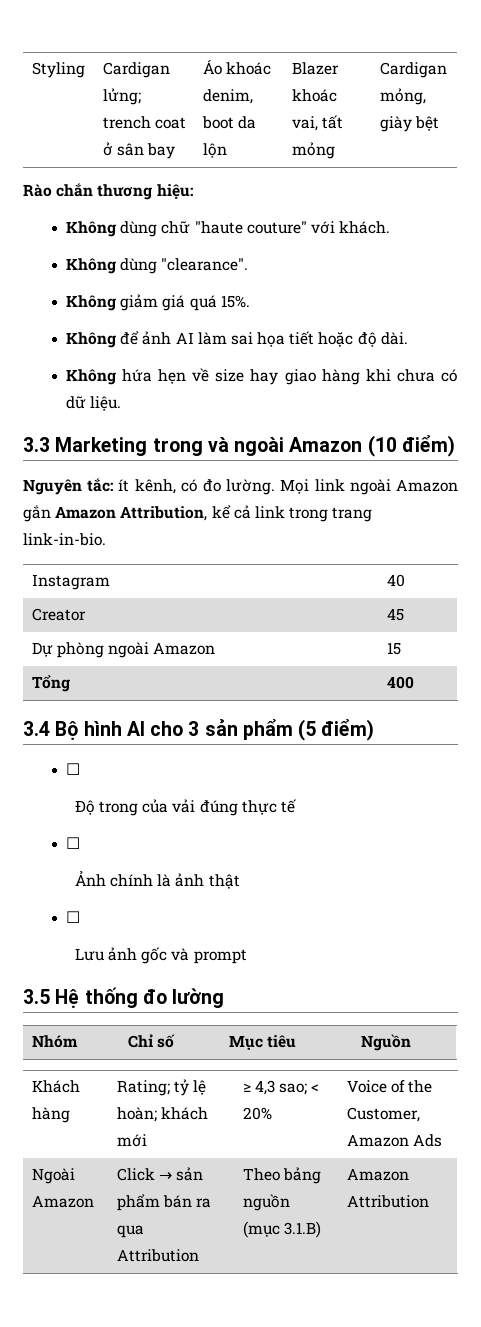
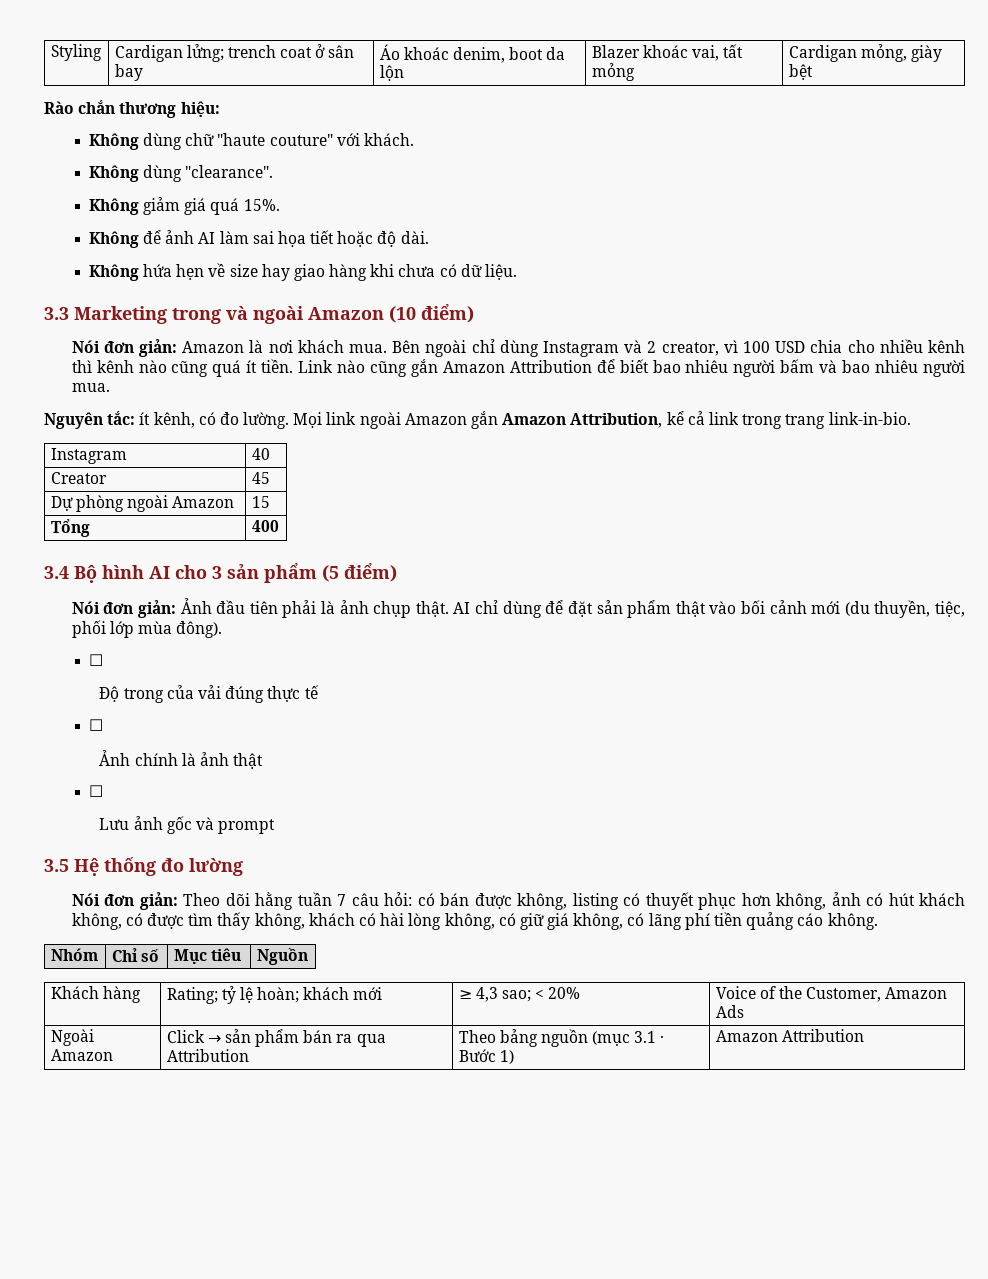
(455, 446) none -> [71,339,965,357] [71,359,965,377] [71,383,110,392] // Nói đơn giản: Amazon là nơi khách mua. Bên ngoài chỉ dùng Instagram và 2 creator, vì 100 USD chia cho nhiều kênh thì kênh nào cũng quá ít tiền. Link nào cũng gắn Amazon Attribution để biết bao nhiêu người bấm và bao nhiêu người mua.
(375, 730) none -> [71,598,965,618] [71,620,223,638] // Nói đơn giản: Ảnh đầu tiên phải là ảnh chụp thật. AI chỉ dùng để đặt sản phẩm thật vào bối cảnh mới (du thuyền, tiệc, phối lớp mùa đông).
(225, 998) none -> [71,892,965,910] [71,912,878,930] // Nói đơn giản: Theo dõi hằng tuần 7 câu hỏi: có bán được không, listing có thuyết phục hơn không, ảnh có hút khách không, có được tìm thấy không, khách có hài lòng không, có giữ giá không, có lãng phí tiền quảng cáo không.
[283,1221,321,1238] 3.1.B) -> [634,1031,665,1043] [458,1049,514,1064] 3.1 · Bước 1)

